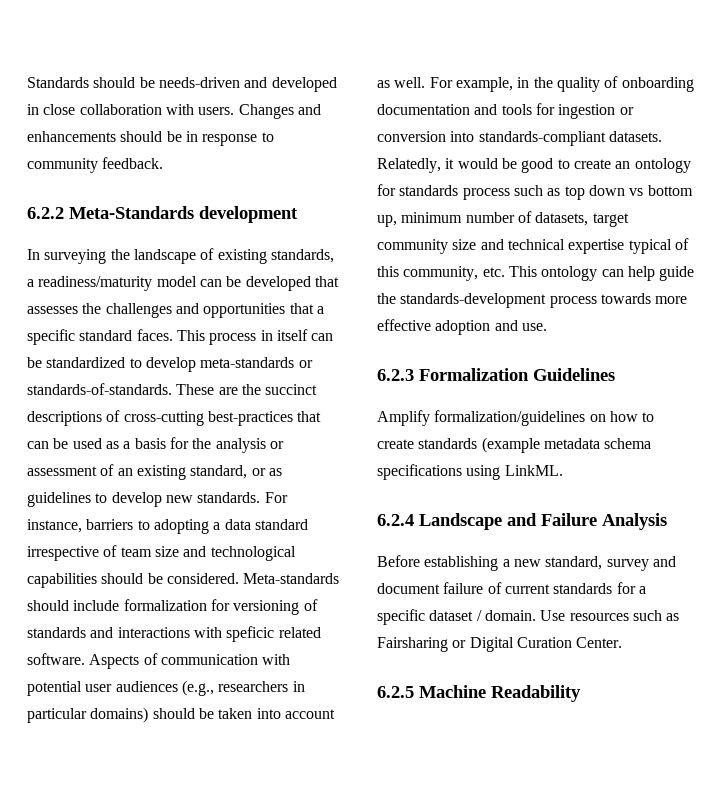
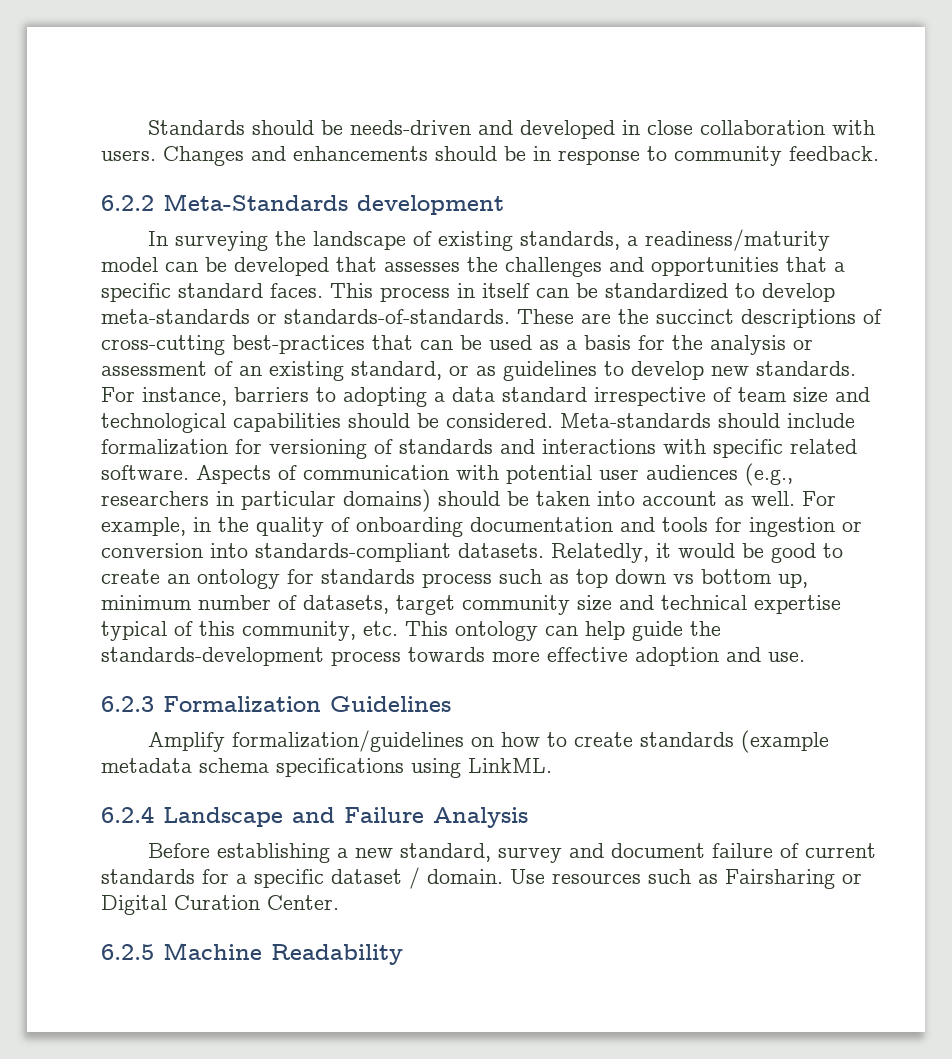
[226,626,275,642] speficic -> [713,439,783,458] specific

